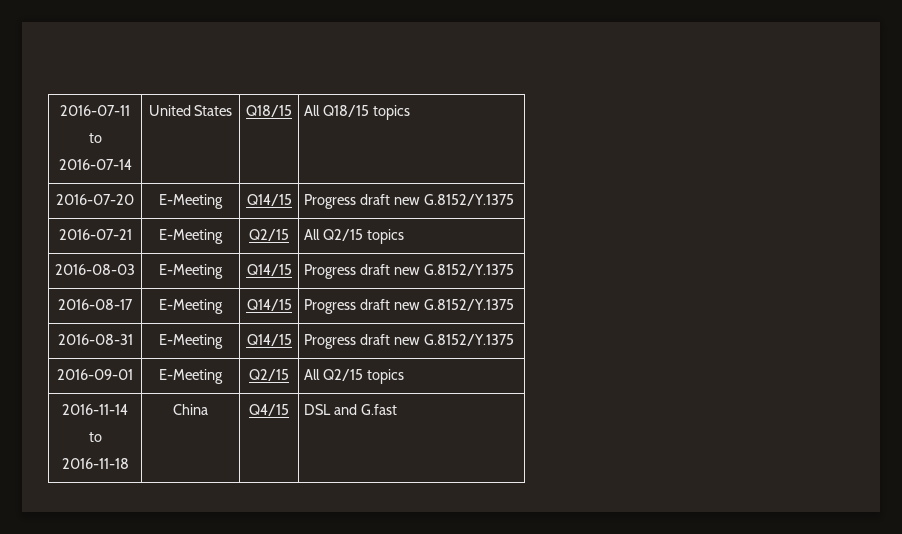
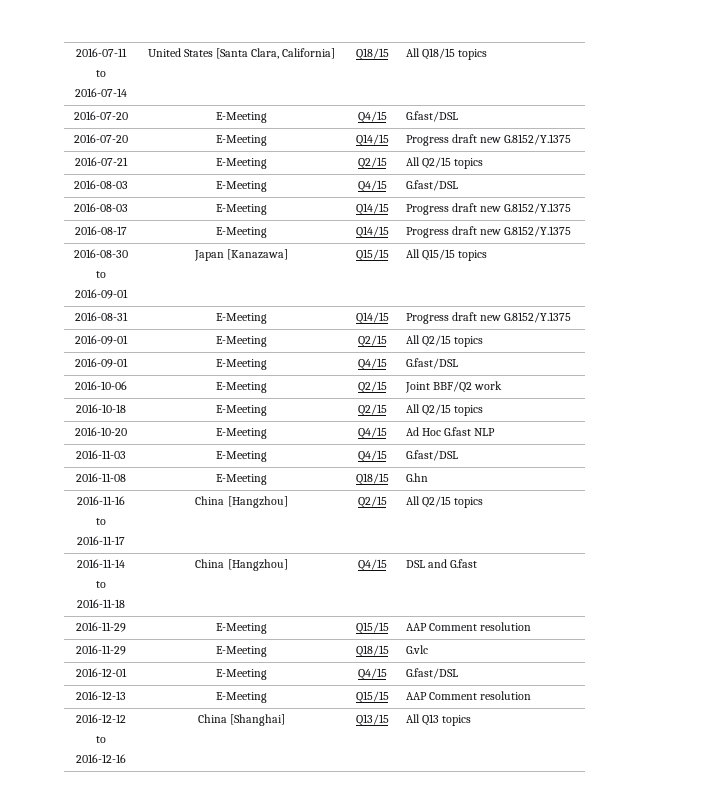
(233, 110) none -> [215,48,336,59] [Santa Clara, California]
(410, 112) none -> [73,111,128,120] [216,112,267,123] [357,111,387,123] [405,111,458,122] // 2016-07-20 | E-Meeting | Q4/15 | G.fast/DSL
(404, 236) none -> [73,180,128,189] [216,181,267,192] [357,180,387,192] [405,180,458,191] // 2016-08-03 | E-Meeting | Q4/15 | G.fast/DSL
(514, 305) none -> [73,249,128,258] [95,271,106,278] [74,289,128,299] [193,249,289,261] [355,249,389,261] [405,249,488,261] // 2016-08-30 // to // 2016-09-01 | Japan [Kanazawa] | Q15/15 | All Q15/15 topics
(404, 376) none -> [74,358,128,368] [216,359,267,370] [357,358,387,370] [405,358,458,369] [74,381,127,390] [216,382,267,393] [357,381,387,393] [404,381,503,393] [75,404,126,413] [216,405,267,416] [357,404,387,416] [405,404,484,416] [74,427,127,436] [216,428,267,439] [357,427,387,439] [405,427,496,436] [75,450,126,459] [216,451,267,462] [357,450,387,462] [405,450,458,461] [75,473,126,482] [216,474,267,485] [355,473,389,485] [405,473,428,482] [76,496,125,505] [95,518,106,525] [76,536,125,545] [195,496,288,508] [357,496,387,508] [405,496,484,508] // 2016-09-01 | E-Meeting | Q4/15 | G.fast/DSL // 2016-10-06 | E-Meeting | Q2/15 | Joint BBF/Q2 work // 2016-10-18 | E-Meeting | Q2/15 | All Q2/15 topics // 2016-10-20 | E-Meeting | Q4/15 | Ad Hoc G.fast NLP // 2016-11-03 | E-Meeting | Q4/15 | G.fast/DSL // 2016-11-08 | E-Meeting | Q18/15 | G.hn // 2016-11-16 // to // 2016-11-17 | China [Hangzhou] | Q2/15 | All Q2/15 topics
(208, 409) none -> [227,559,288,571] [Hangzhou]
(397, 409) none -> [75,622,126,632] [216,623,267,634] [355,622,389,634] [405,622,532,631] [75,645,126,655] [216,646,267,657] [355,645,389,657] [405,645,428,654] [75,668,127,677] [216,669,267,680] [357,668,387,680] [405,668,458,679] [75,691,126,700] [216,692,267,703] [355,691,389,703] [405,691,532,700] [75,714,126,723] [95,736,106,743] [75,754,126,763] [197,714,286,726] [355,714,389,726] [405,714,472,726] // 2016-11-29 | E-Meeting | Q15/15 | AAP Comment resolution // 2016-11-29 | E-Meeting | Q18/15 | G.vlc // 2016-12-01 | E-Meeting | Q4/15 | G.fast/DSL // 2016-12-13 | E-Meeting | Q15/15 | AAP Comment resolution // 2016-12-12 // to // 2016-12-16 | China [Shanghai] | Q13/15 | All Q13 topics

